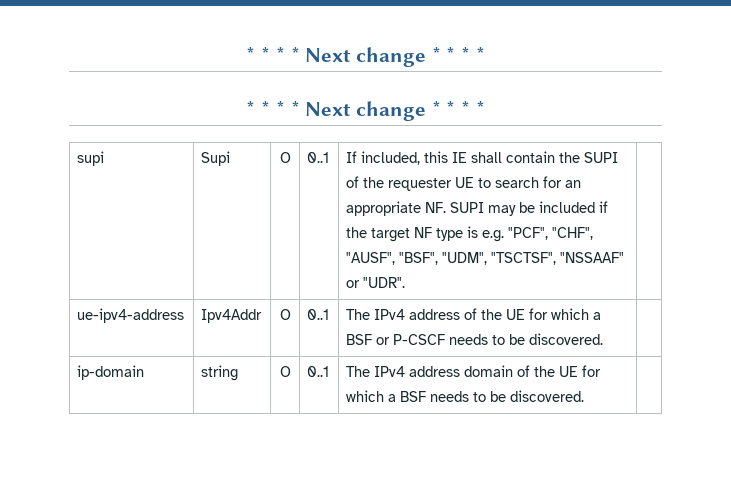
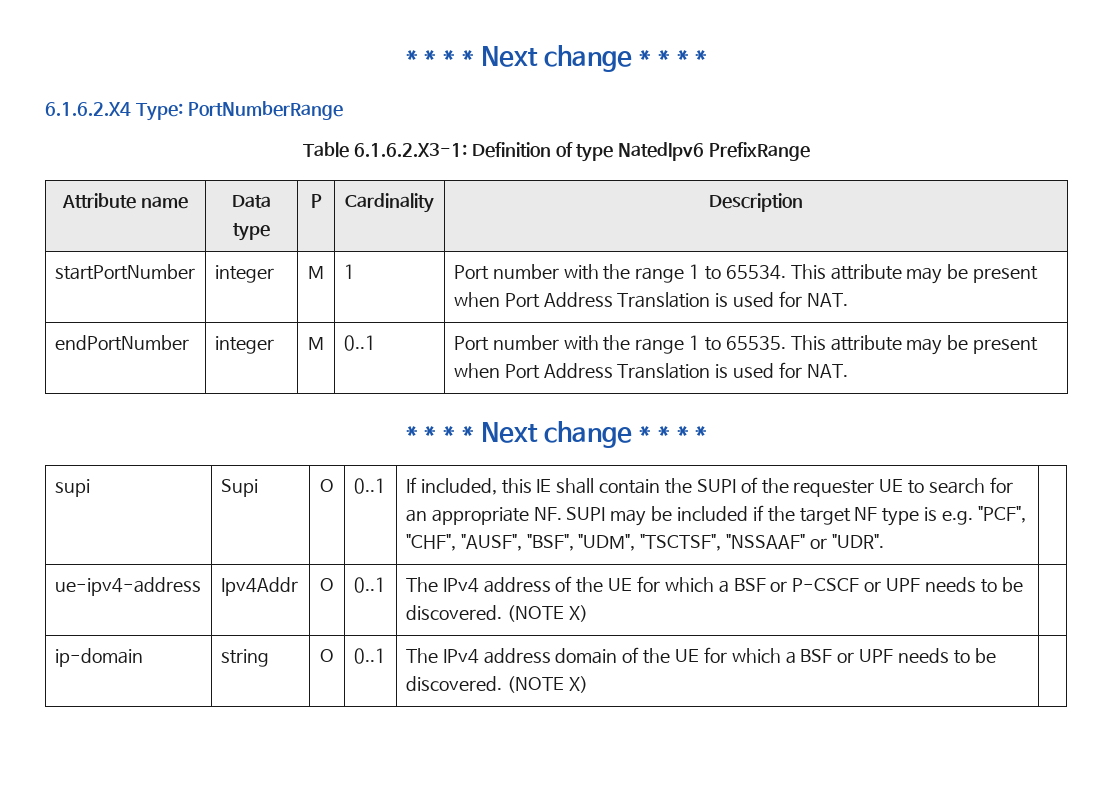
(485, 54) none -> [45,101,343,121] [302,142,811,162] [62,193,188,209] [232,195,271,208] [233,223,270,241] [310,194,322,208] [345,193,434,213] [709,193,803,212] [54,264,195,280] [214,265,274,283] [308,266,324,279] [343,264,355,279] [453,264,1039,284] [453,291,848,308] [54,335,189,351] [214,336,274,354] [308,337,324,350] [343,335,376,351] [453,335,1039,355] [453,362,848,379] // 6.1.6.2.X4 Type: PortNumberRange // Table 6.1.6.2.X3-1: Definition of type NatedIpv6 PrefixRange // Attribute name | Data type | P | Cardinality | Description // startPortNumber | integer | M | 1 | Port number with the range 1 to 65534. This attribute may be present when Port Address Translation is used for NAT. // endPortNumber | integer | M | 0..1 | Port number with the range 1 to 65535. This attribute may be present when Port Address Translation is used for NAT.
[449,333,604,345] needs to be discovered. -> [864,577,1023,593] [405,605,588,622] or UPF needs to be discovered. (NOTE X)
[430,390,585,402] needs to be discovered. -> [837,648,996,664] [405,676,588,693] or UPF needs to be discovered. (NOTE X)

